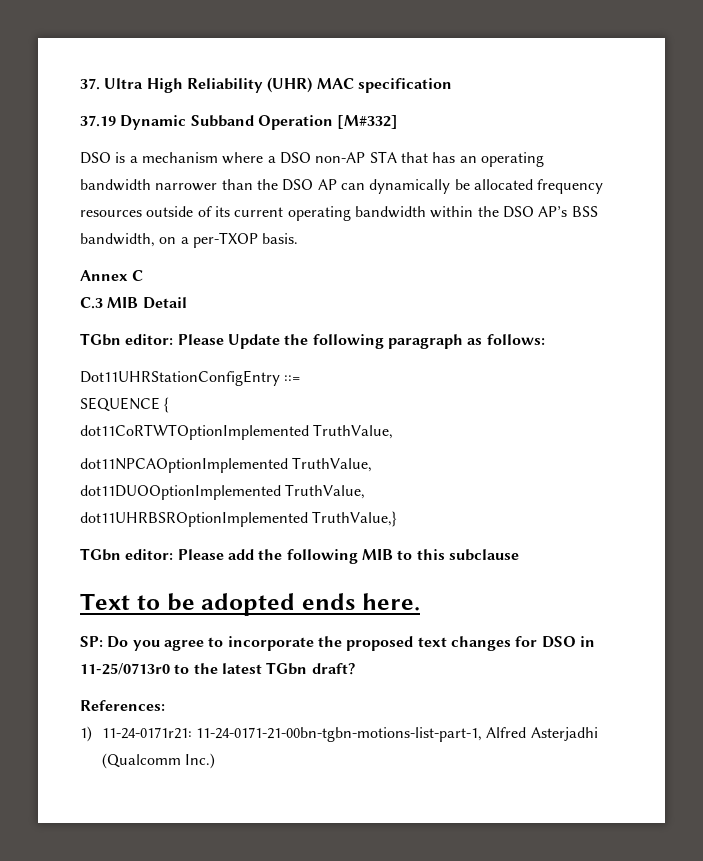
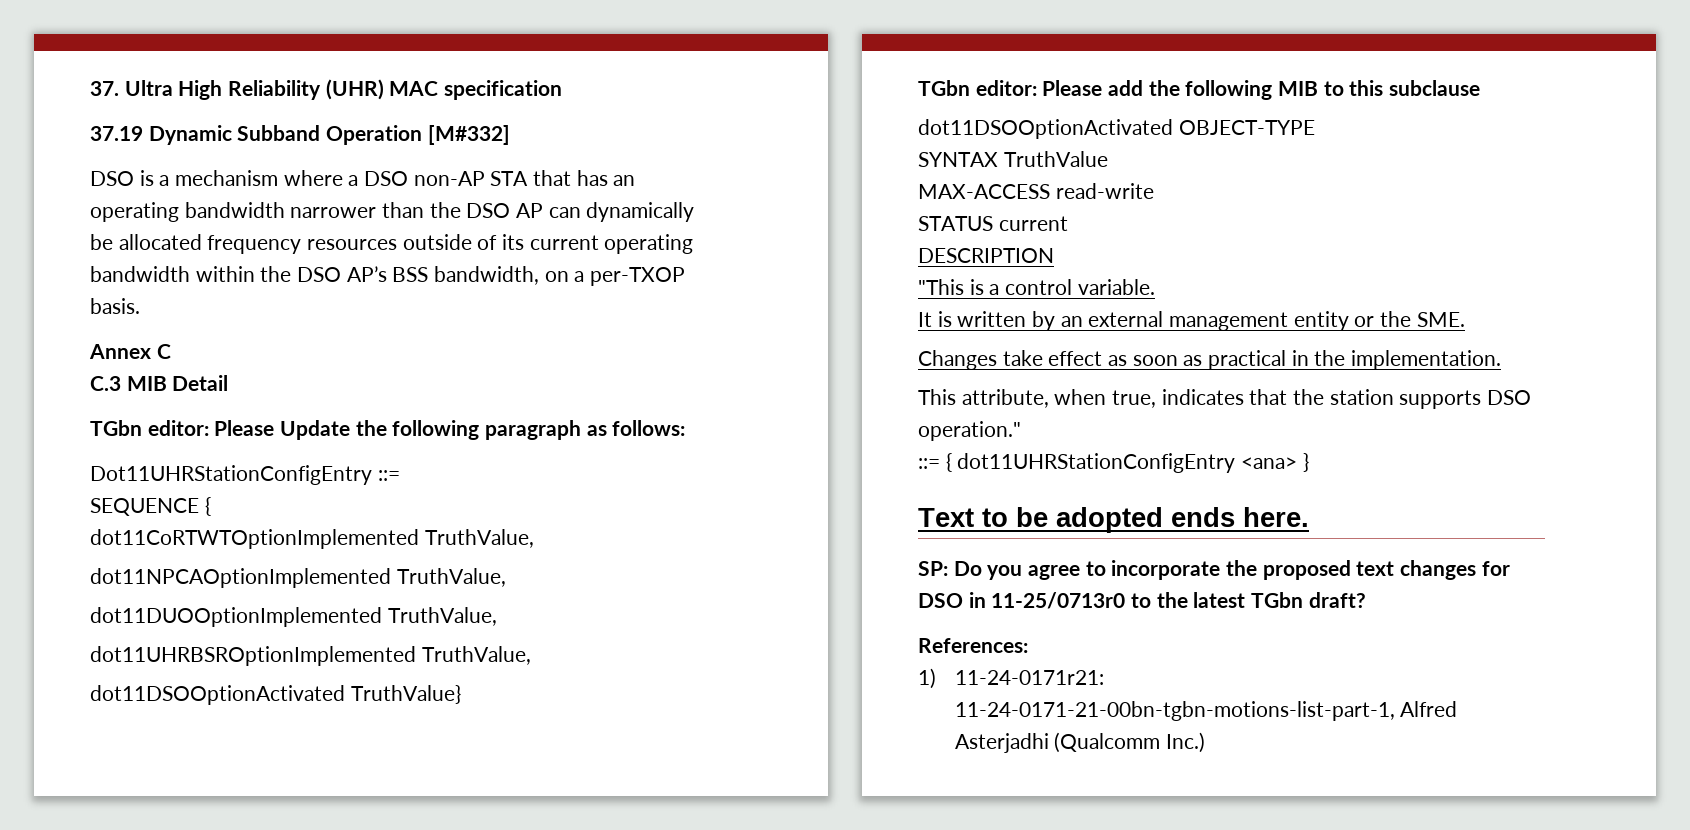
[312,511,398,527] TruthValue,} -> [421,646,531,665] [90,685,461,705] TruthValue, // dot11DSOOptionActivated TruthValue}
(519, 555) none -> [918,119,1315,139] [918,151,1108,167] [918,183,1154,199] [918,216,1068,231] [918,248,1054,263] [918,279,1155,295] [918,311,1465,331] [918,350,1502,370] [918,389,1532,409] [918,421,1021,441] [918,453,1309,473] // dot11DSOOptionActivated OBJECT-TYPE // SYNTAX TruthValue // MAX-ACCESS read-write // STATUS current // DESCRIPTION // "This is a control variable. // It is written by an external management entity or the SME. // Changes take effect as soon as practical in the implementation. // This attribute, when true, indicates that the station supports DSO operation." // ::= { dot11UHRStationConfigEntry <ana> }

